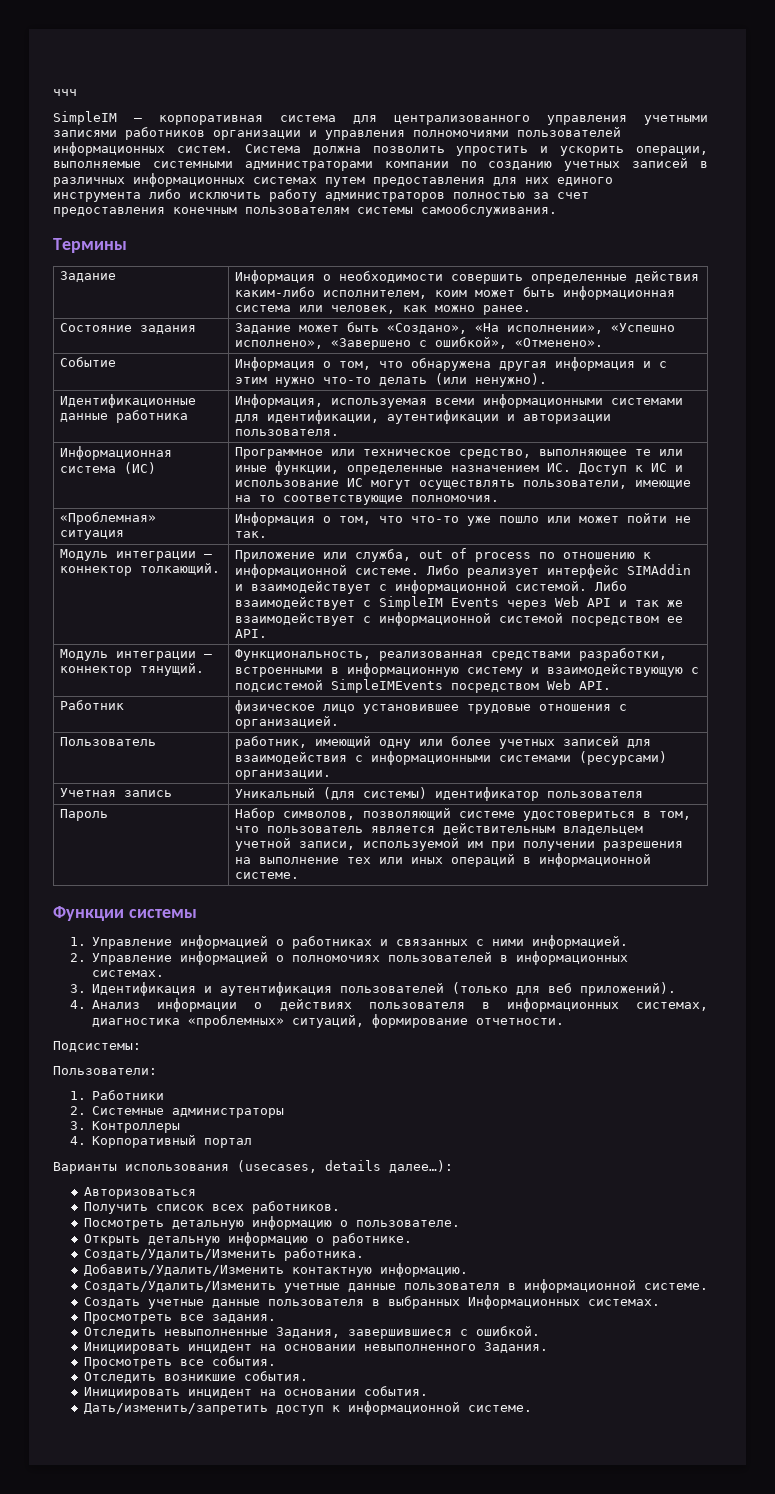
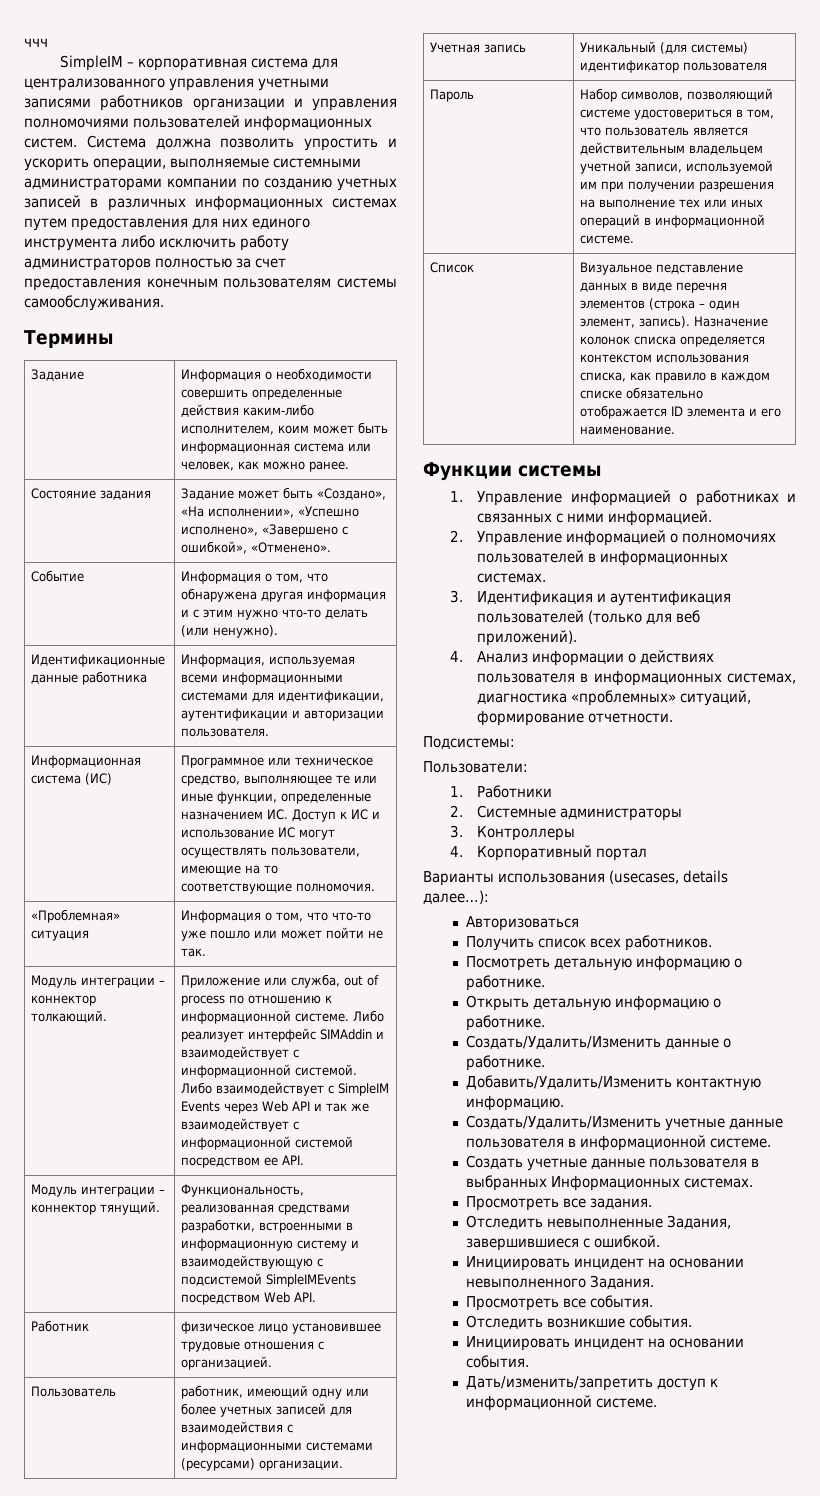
(300, 875) none -> [430,262,475,273] [580,262,744,275] [580,282,728,293] [580,298,741,311] [580,316,769,328] [580,336,766,347] [580,354,750,363] [580,372,771,383] [580,387,704,399] [580,405,782,419] [580,426,676,435] // Список | Визуальное педставление данных в виде перечня элементов (строка – один элемент, запись). Назначение колонок списка определяется контекстом использования списка, как правило в каждом списке обязательно отображается ID элемента и его наименование.
[355,1220,460,1227] пользователе. -> [466,975,546,991] работнике.
[283,1248,364,1261] работника. -> [665,1038,732,1050] [466,1055,546,1071] данные о работнике.

